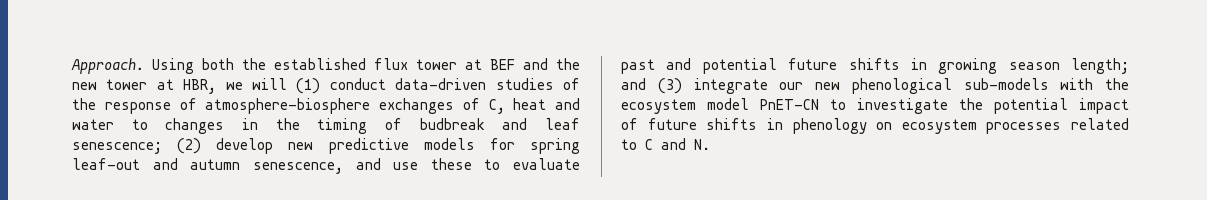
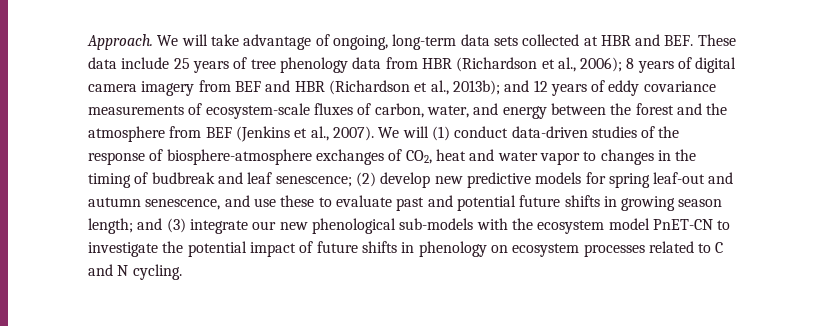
[152,58,580,74] [72,79,243,94] Using both the established flux tower at BEF and the new tower at HBR, we -> [157,34,736,50] [88,57,737,73] [88,80,716,96] [88,103,728,119] [88,126,400,142] We will take advantage of ongoing, long-term data sets collected at HBR and BEF. These data include 25 years of tree phenology data from HBR (Richardson et al., 2006); 8 years of digital camera imagery from BEF and HBR (Richardson et al., 2013b); and 12 years of eddy covariance measurements of ecosystem-scale fluxes of carbon, water, and energy between the forest and the atmosphere from BEF (Jenkins et al., 2007). We
[205,98,371,114] atmosphere-biosphere -> [166,149,312,165] biosphere-atmosphere
[488,99,505,114] C, -> [405,150,432,164] CO2,
(114, 124) none -> [539,152,580,165] vapor
[694,139,710,150] N. -> [117,264,182,280] N cycling.

